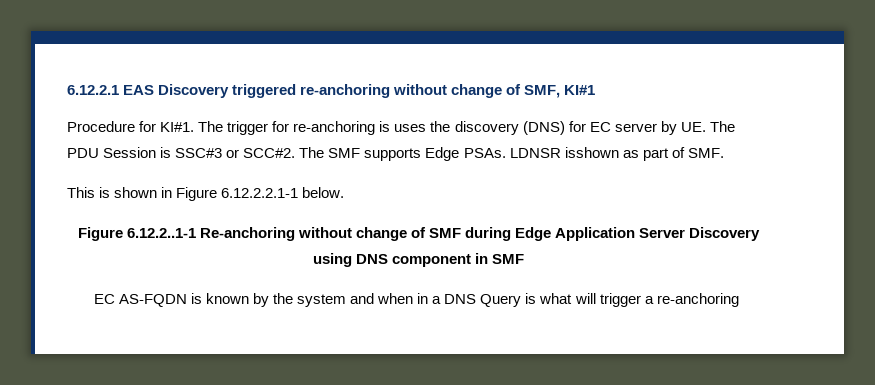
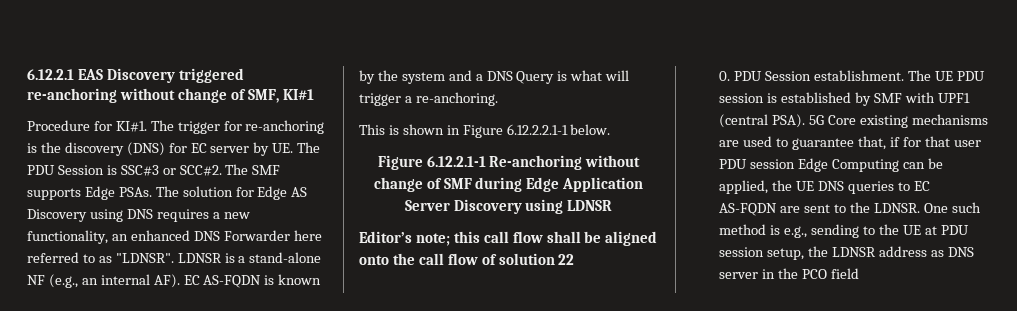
[394,124,427,132] uses -> (37, 148) none
[509,147,724,161] LDNSR isshown as part of SMF. -> [155,186,308,200] [27,209,250,222] [27,230,322,244] [27,252,322,263] [27,274,322,288] [359,70,630,84] [359,92,498,106] The solution for Edge AS Discovery using DNS requires a new functionality, an enhanced DNS Forwarder here referred to as "LDNSR". LDNSR is a stand-alone NF (e.g., an internal AF). EC AS-FQDN is known by the system and a DNS Query is what will trigger a re-anchoring.
[126,228,196,238] 6.12.2..1-1 -> [426,156,486,167] 6.12.2.1-1
[355,253,525,267] [93,293,739,307] DNS component in SMF // EC AS-FQDN is known by the system and when in a DNS Query is what will trigger a re-anchoring -> [567,200,613,211] [359,231,658,246] [359,253,575,265] [719,70,985,81] [719,92,970,106] [719,114,988,128] [719,136,981,150] [719,158,943,172] [719,180,930,194] [719,202,981,216] [719,224,969,238] [719,246,974,260] [719,268,860,279] LDNSR // Editor’s note; this call flow shall be aligned onto the call flow of solution 22 // 0. PDU Session establishment. The UE PDU session is established by SMF with UPF1 (central PSA). 5G Core existing mechanisms are used to guarantee that, if for that user PDU session Edge Computing can be applied, the UE DNS queries to EC AS-FQDN are sent to the LDNSR. One such method is e.g., sending to the UE at PDU session setup, the LDNSR address as DNS server in the PCO field

